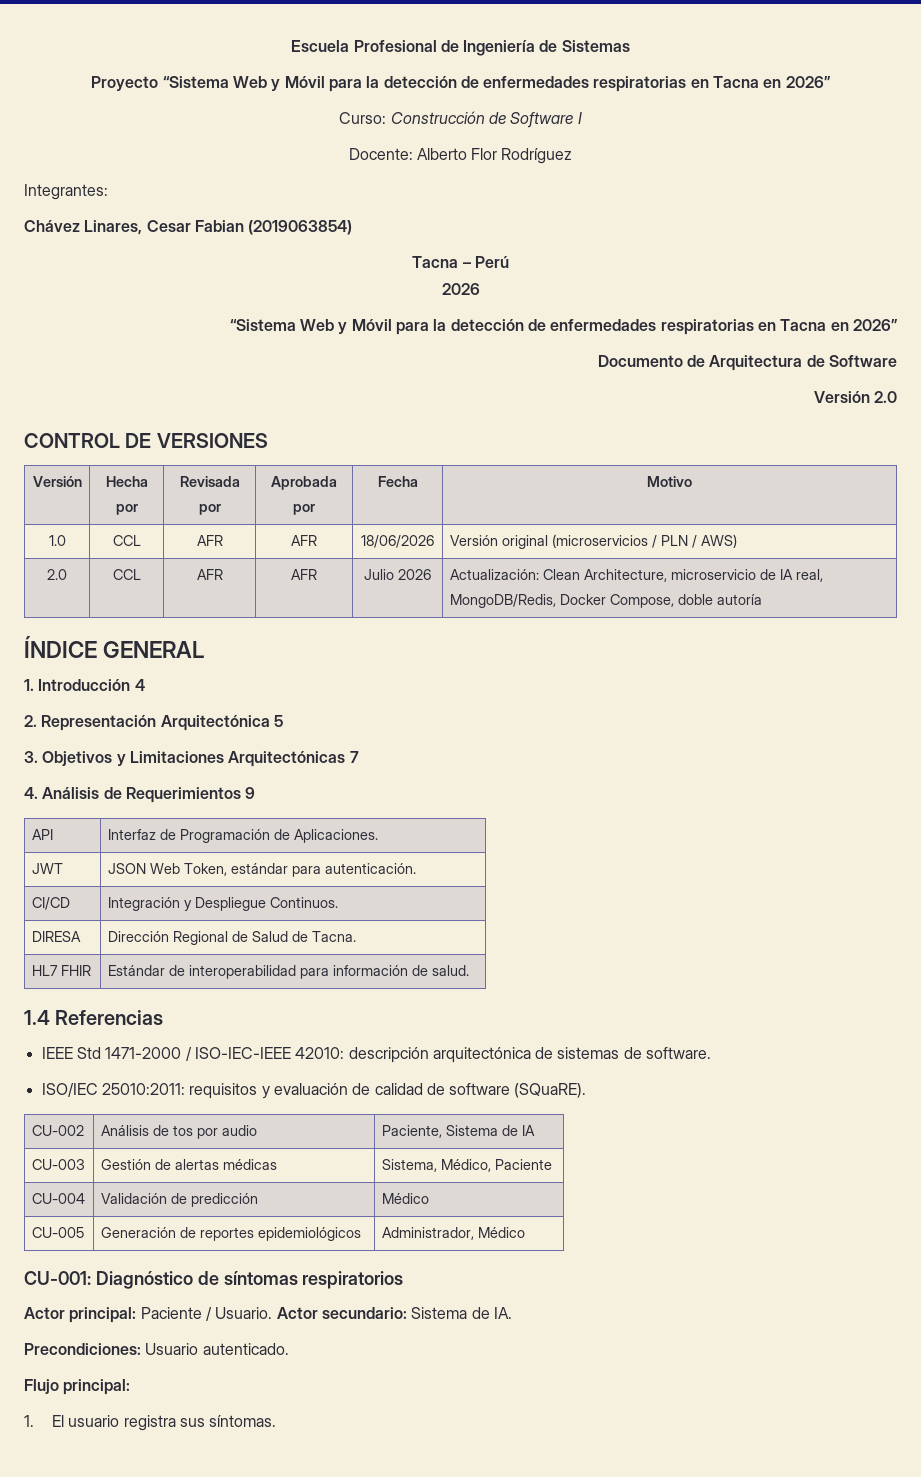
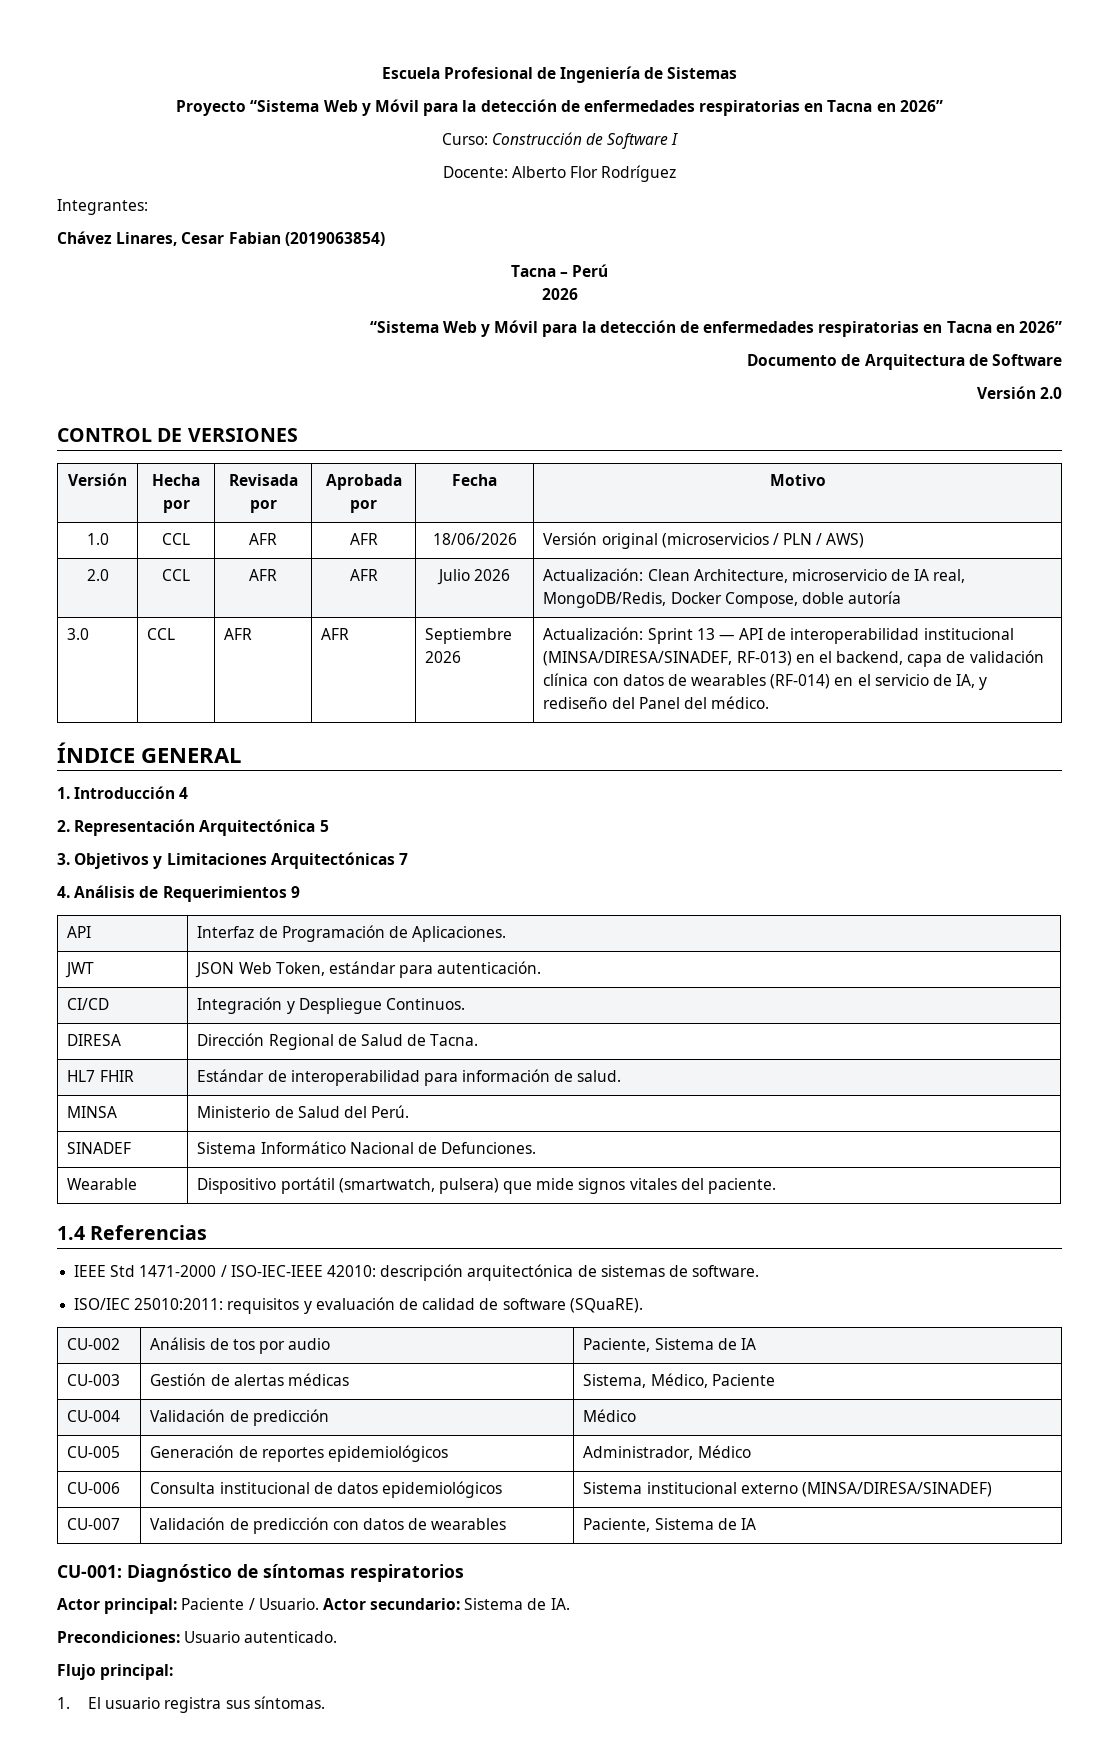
(762, 599) none -> [67,628,90,640] [147,628,176,640] [224,628,253,640] [321,628,350,640] [425,628,513,644] [425,651,462,663] [543,627,1014,644] [543,650,1044,667] [543,673,988,690] [543,696,770,709] // 3.0 | CCL | AFR | AFR | Septiembre 2026 | Actualización: Sprint 13 — API de interoperabilidad institucional (MINSA/DIRESA/SINADEF, RF-013) en el backend, capa de validación clínica con datos de wearables (RF-014) en el servicio de IA, y rediseño del Panel del médico.
(469, 970) none -> [67,1106,118,1118] [197,1105,410,1118] [67,1142,132,1154] [197,1141,537,1154] [67,1178,138,1190] [197,1177,777,1194] // MINSA | Ministerio de Salud del Perú. // SINADEF | Sistema Informático Nacional de Defunciones. // Wearable | Dispositivo portátil (smartwatch, pulsera) que mide signos vitales del paciente.
(525, 1232) none -> [67,1482,121,1494] [150,1481,503,1498] [583,1482,992,1497] [67,1518,121,1530] [150,1517,507,1534] [583,1518,756,1532] // CU-006 | Consulta institucional de datos epidemiológicos | Sistema institucional externo (MINSA/DIRESA/SINADEF) // CU-007 | Validación de predicción con datos de wearables | Paciente, Sistema de IA

